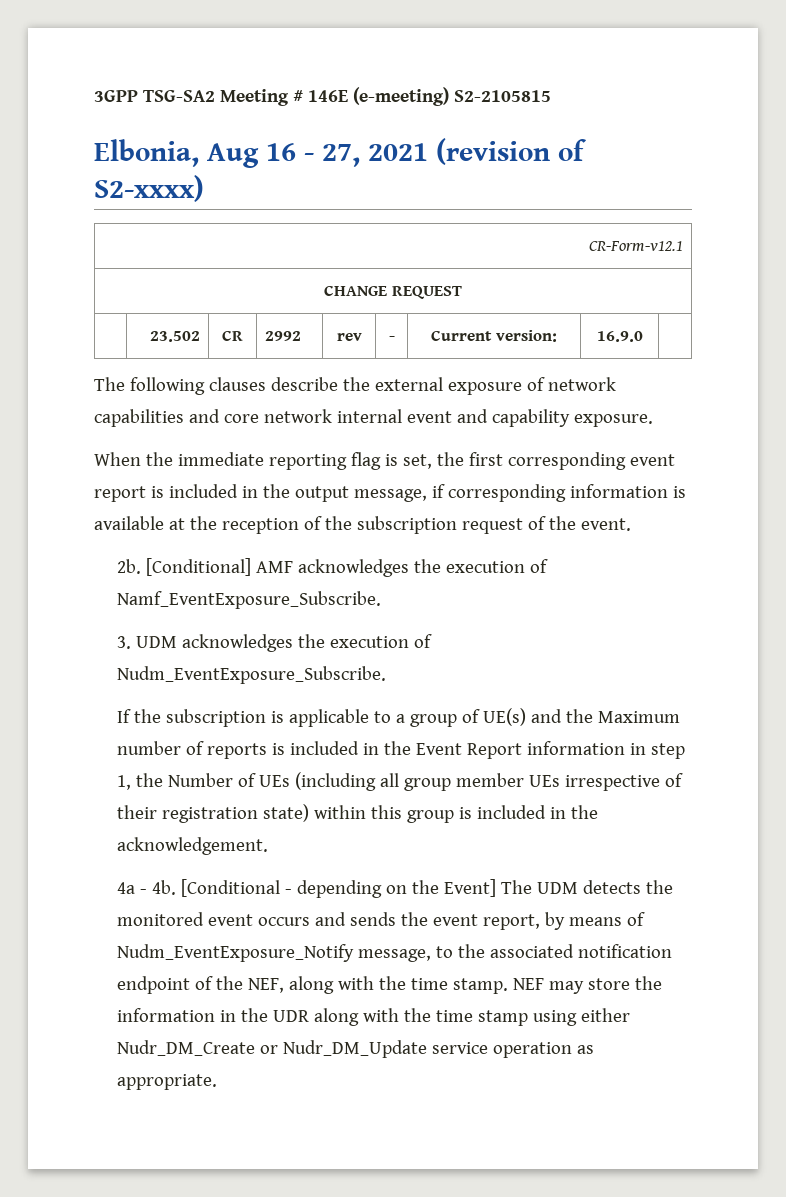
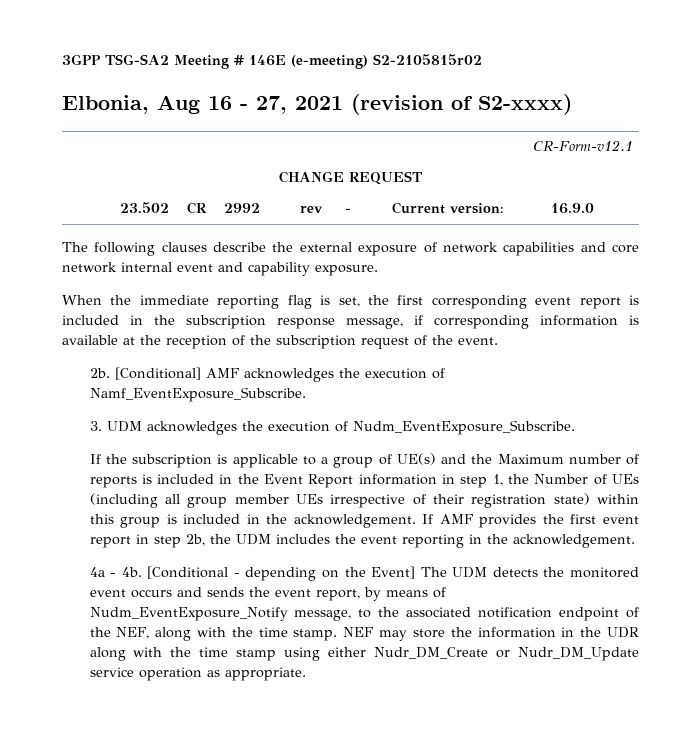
[453,90,551,102] S2-2105815 -> [373,54,482,65] S2-2105815r02
[294,486,349,502] output -> [186,315,335,329] subscription response
(268, 846) none -> [422,514,639,528] [89,534,635,548] If AMF provides the first event report in step 2b, the UDM includes the event reporting in the acknowledgement.

